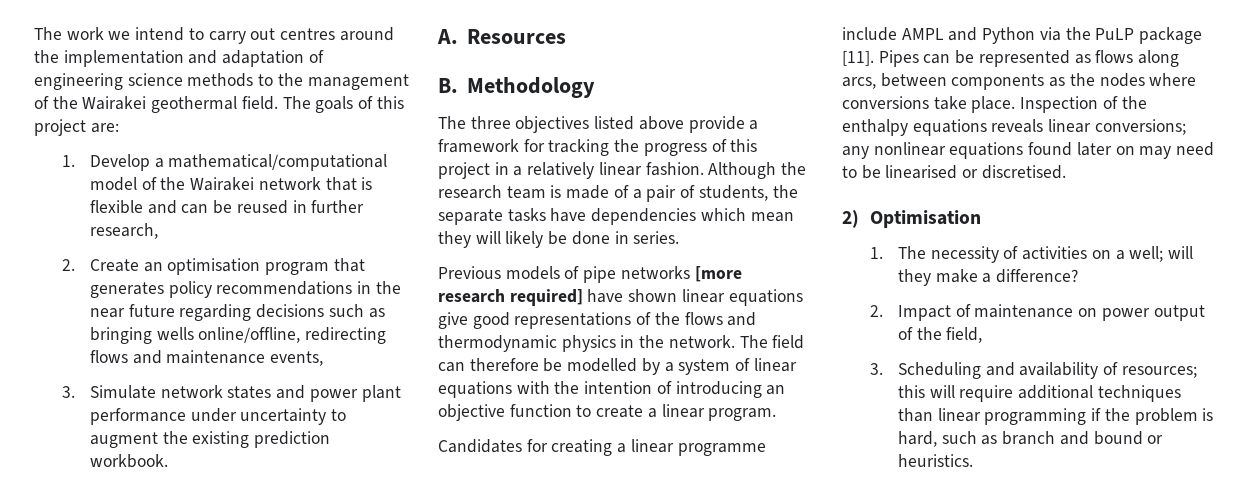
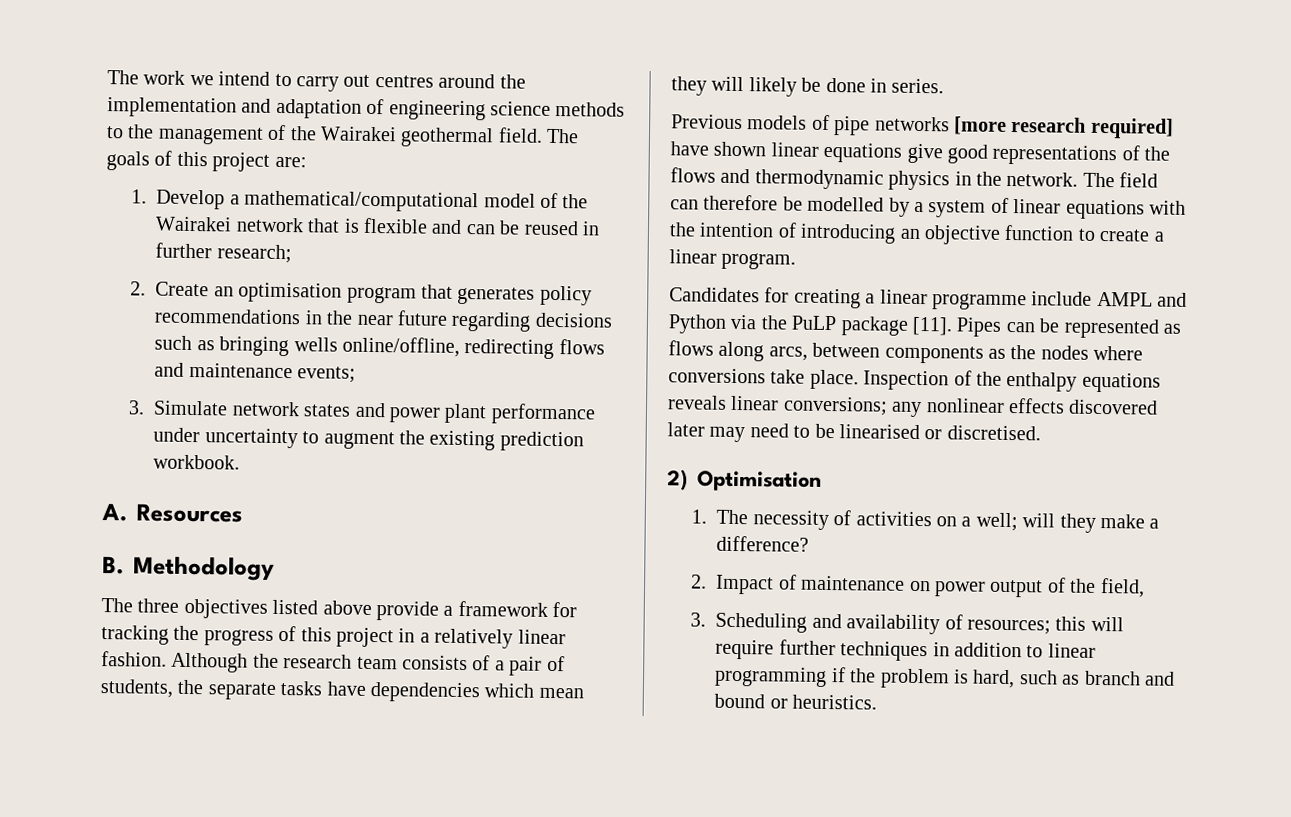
[90,223,159,239] research, -> [216,244,292,264] research;
[270,351,324,366] events, -> [297,366,357,383] events;
[550,185,610,199] is made -> [402,655,468,671] consists
[949,142,1135,159] equations found later on -> [1008,397,1159,415] [667,422,705,437] effects discovered later
[1018,385,1181,402] [898,408,934,422] additional techniques than -> [778,639,1044,662] further techniques in addition to

